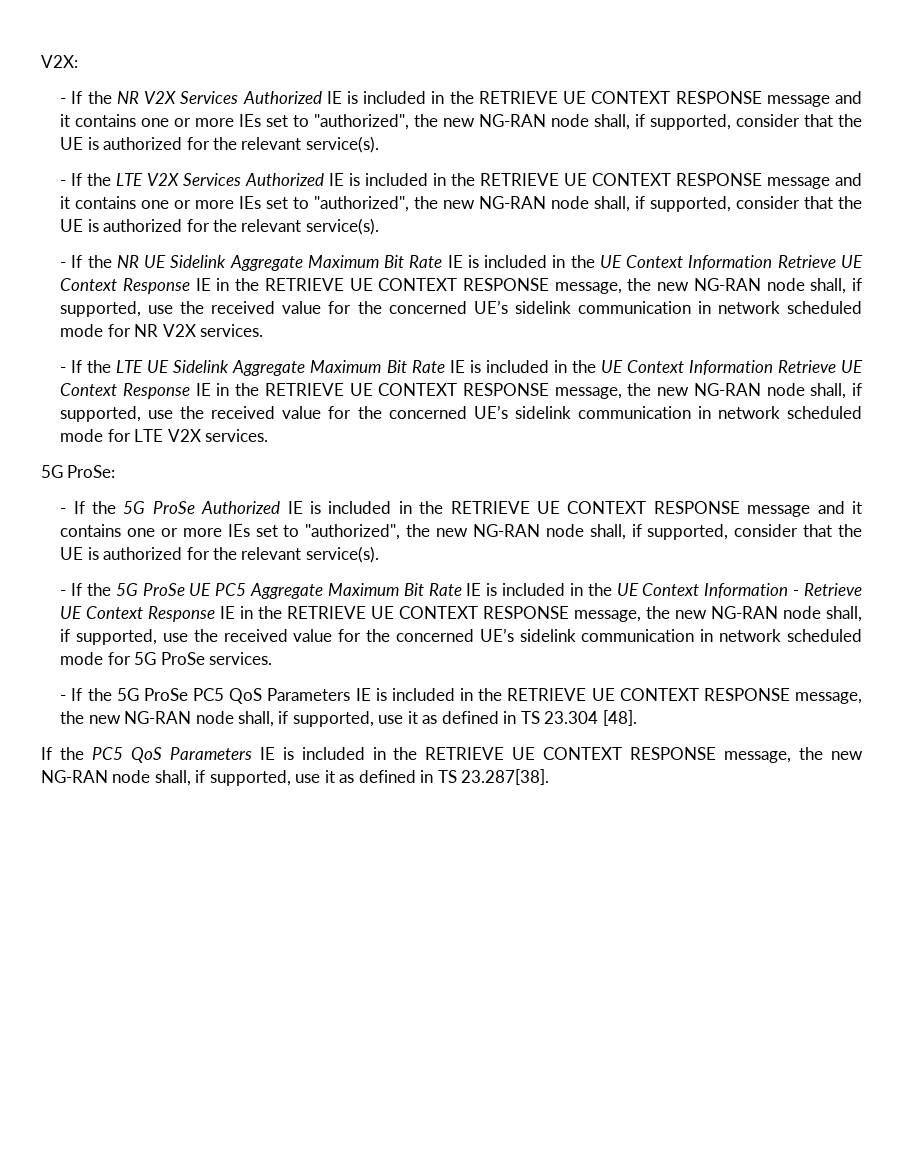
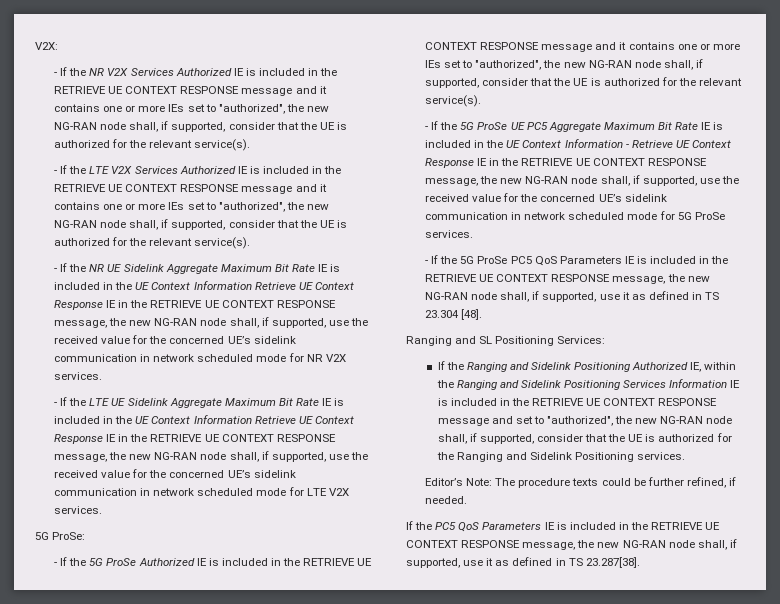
(637, 718) none -> [406,336,606,346] [437,361,737,372] [436,379,741,390] [437,398,718,406] [437,416,733,426] [437,433,732,444] [436,452,686,462] [424,477,736,488] [424,496,467,504] // Ranging and SL Positioning Services: // If the Ranging and Sidelink Positioning Authorized IE, within the Ranging and Sidelink Positioning Services Information IE is included in the RETRIEVE UE CONTEXT RESPONSE message and set to "authorized", the new NG-RAN node shall, if supported, consider that the UE is authorized for the Ranging and Sidelink Positioning services. // Editor’s Note: The procedure texts could be further refined, if needed.

